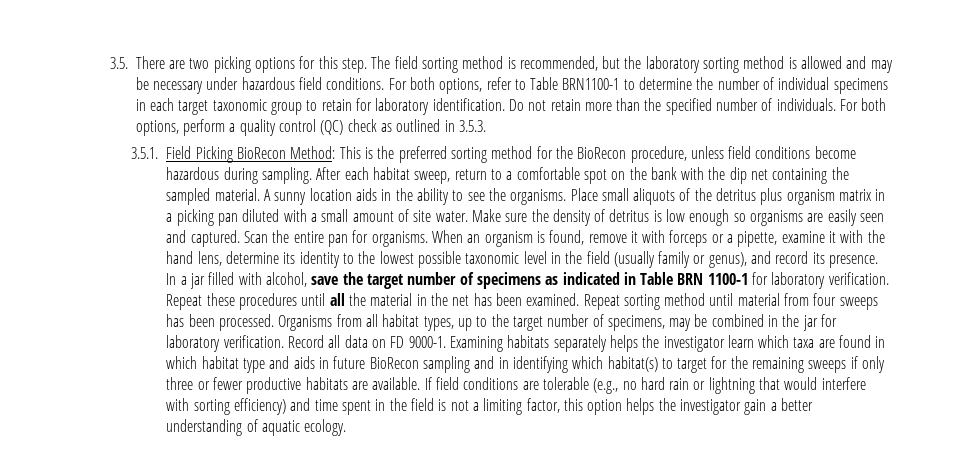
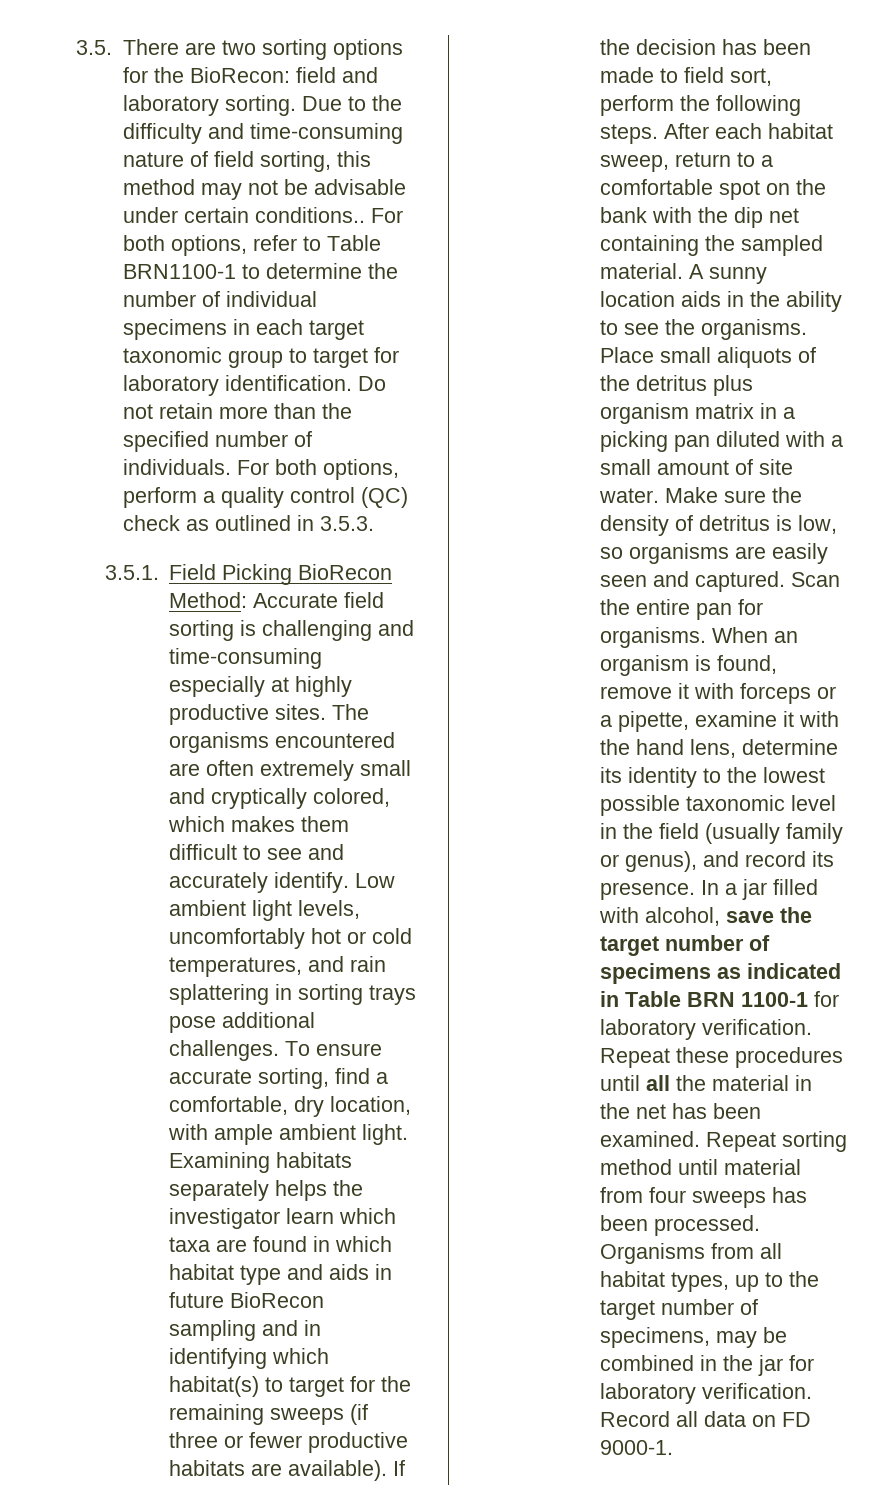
[213,56,251,73] picking -> [261,39,327,60] sorting
[318,56,893,73] [135,77,385,94] this step. The field sorting method is recommended, but the laboratory sorting method is allowed and may be necessary under hazardous field conditions. -> [153,67,378,83] [122,95,402,116] [122,123,403,144] [122,151,371,172] [122,179,406,200] [122,207,365,223] the BioRecon: field and laboratory sorting. Due to the difficulty and time-consuming nature of field sorting, this method may not be advisable under certain conditions..
[321,99,352,111] retain -> [312,348,368,368] target
[339,146,856,163] [166,167,312,184] This is the preferred sorting method for the BioRecon procedure, unless field conditions become hazardous during sampling. -> [253,592,385,608] [169,620,415,641] [169,648,323,669] [169,676,353,697] [169,704,370,725] [169,732,396,753] [169,760,412,781] [169,788,391,809] [168,816,350,832] [169,844,345,860] [169,872,396,893] [169,900,361,921] [169,928,413,949] [169,956,387,977] [169,984,417,1005] [169,1012,316,1033] [169,1040,383,1061] [169,1068,389,1089] [169,1096,412,1117] [168,1124,409,1145] [169,1152,353,1173] [169,1180,364,1201] [169,1208,397,1229] [169,1236,393,1252] [169,1264,393,1285] [169,1292,325,1308] [169,1320,322,1341] [169,1348,330,1369] [169,1376,412,1397] [169,1404,369,1425] [169,1432,409,1453] [169,1460,406,1481] [600,39,812,55] [600,67,773,86] [600,95,802,116] [600,124,659,144] Accurate field sorting is challenging and time-consuming especially at highly productive sites. The organisms encountered are often extremely small and cryptically colored, which makes them difficult to see and accurately identify. Low ambient light levels, uncomfortably hot or cold temperatures, and rain splattering in sorting trays pose additional challenges. To ensure accurate sorting, find a comfortable, dry location, with ample ambient light. Examining habitats separately helps the investigator learn which taxa are found in which habitat type and aids in future BioRecon sampling and in identifying which habitat(s) to target for the remaining sweeps (if three or fewer productive habitats are available). If the decision has been made to field sort, perform the following steps.
[666,209,730,226] low enough -> [798,515,838,534] low,
[449,335,886,352] [166,356,886,373] [166,377,866,394] [166,398,814,415] [166,419,347,436] Examining habitats separately helps the investigator learn which taxa are found in which habitat type and aids in future BioRecon sampling and in identifying which habitat(s) to target for the remaining sweeps if only three or fewer productive habitats are available. If field conditions are tolerable (e.g., no hard rain or lightning that would interfere with sorting efficiency) and time spent in the field is not a limiting factor, this option helps the investigator gain a better understanding of aquatic ecology. -> (674, 1447) none

